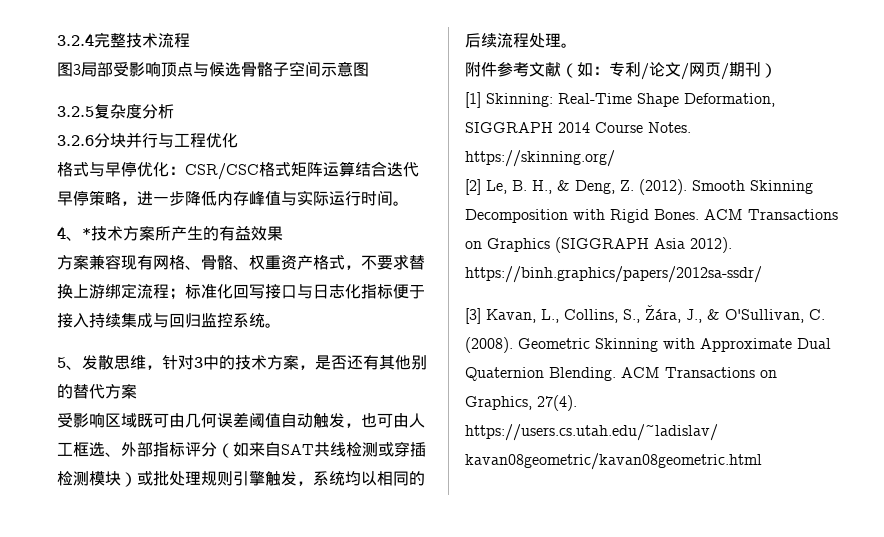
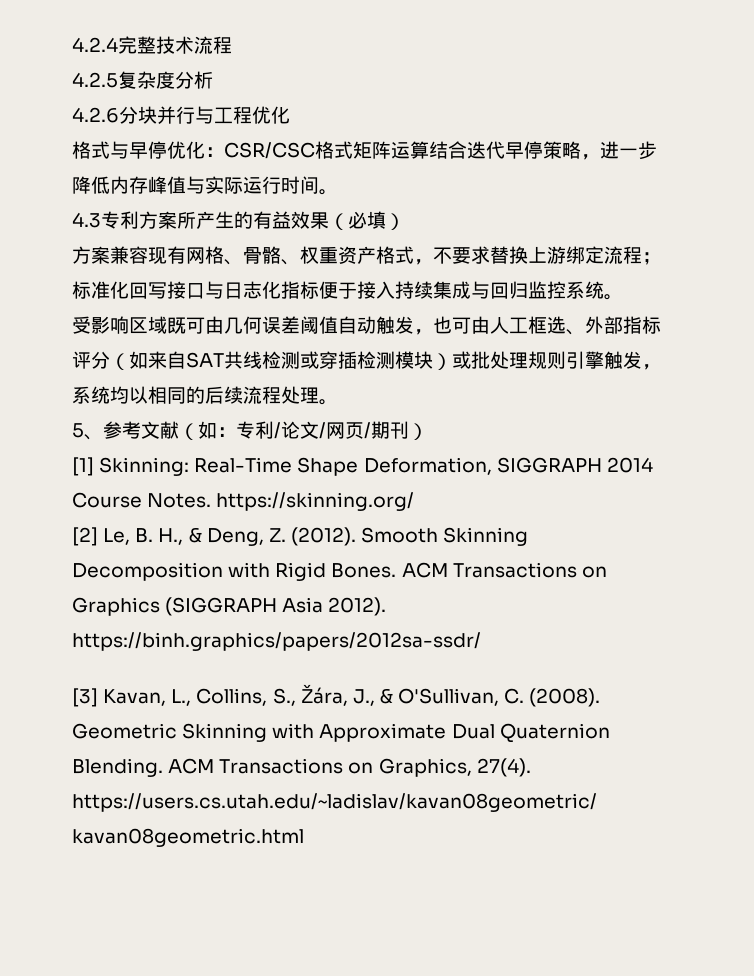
[57,33,94,46] 3.2.4 -> [72,37,118,52] 4.2.4
[57,61,369,77] [57,106,94,117] 图3局部受影响顶点与候选骨骼子空间示意图 // 3.2.5 -> [72,72,118,88] 4.2.5
[57,135,94,146] 3.2.6 -> [72,107,119,123] 4.2.6
[57,226,123,241] 4、*技术 -> [72,211,139,229] 4.3专利
(283, 233) none -> [329,211,405,230] （必填）
[57,355,427,370] [57,384,137,399] // 5、发散思维，针对3中的技术方案，是否还有其他别的替代方案 -> (623, 297) none
[465,62,497,77] 附件 -> [72,423,103,440] 5、

